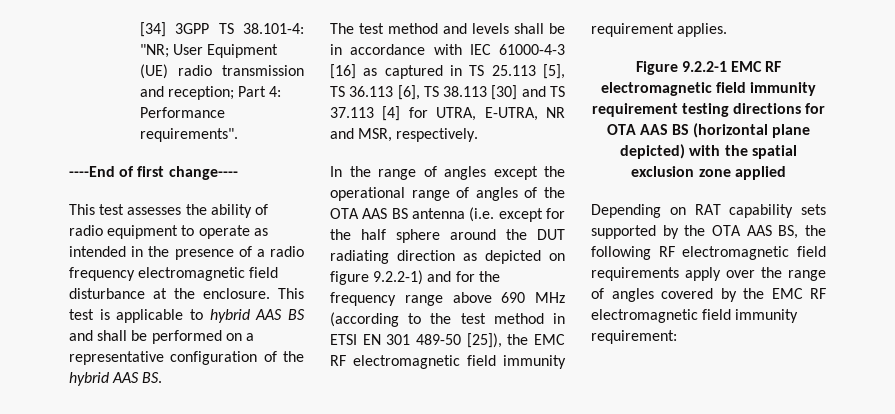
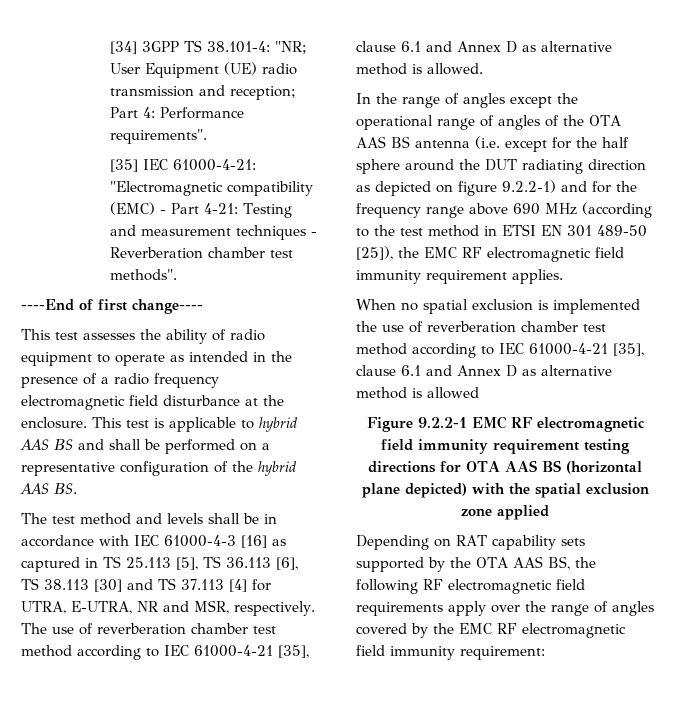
(238, 135) none -> [110,159,257,172] [110,181,314,196] [110,202,293,218] [110,225,318,240] [110,247,294,259] [110,269,178,281] // [35] IEC 61000-4-21: "Electromagnetic compatibility (EMC) - Part 4-21: Testing and measurement techniques - Reverberation chamber test methods".
(479, 135) none -> [21,623,276,635] [21,645,309,660] [356,41,612,53] [356,63,483,75] The use of reverberation chamber test method according to IEC 61000-4-21 [35], clause 6.1 and Annex D as alternative method is allowed.
(728, 30) none -> [356,299,640,314] [356,321,606,333] [356,343,644,358] [356,365,612,377] [356,387,479,399] // When no spatial exclusion is implemented the use of reverberation chamber test method according to IEC 61000-4-21 [35], clause 6.1 and Annex D as alternative method is allowed

